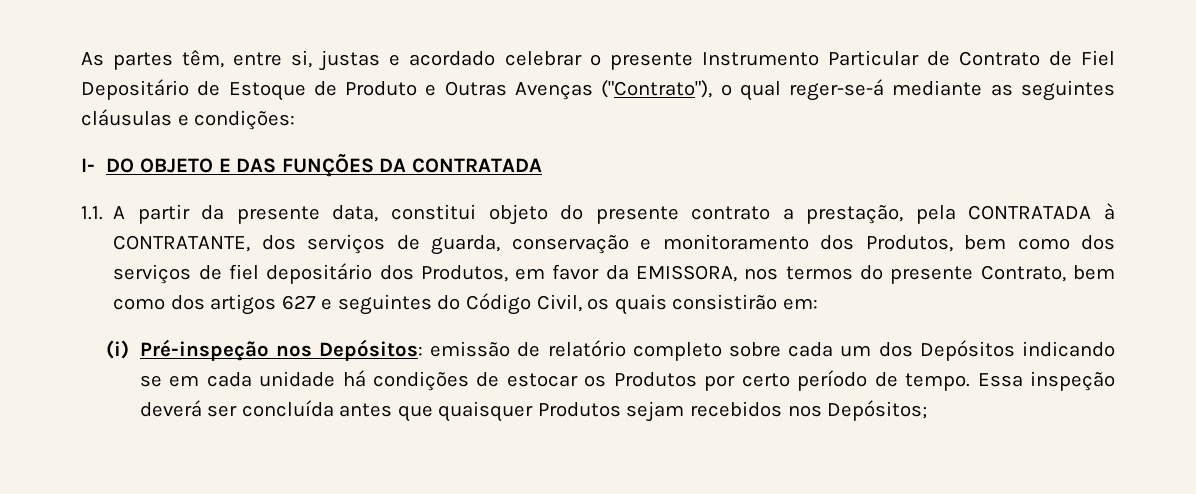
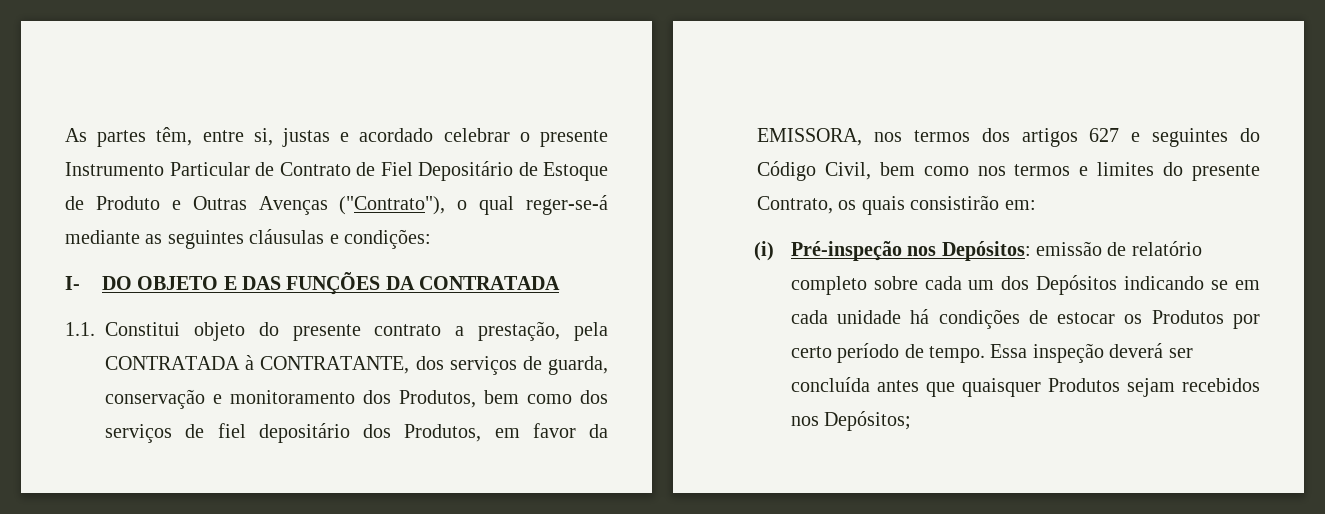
[113,204,477,224] A partir da presente data, constitui -> [105,322,180,336] Constitui
[860,265,1116,284] [113,298,166,310] do presente Contrato, bem como -> (970, 136) none
(582, 303) none -> [879,162,1260,181] [757,196,833,214] bem como nos termos e limites do presente Contrato,

